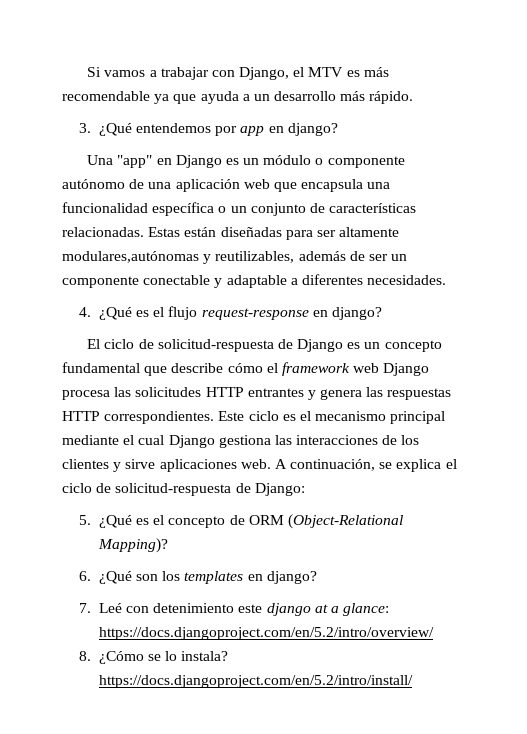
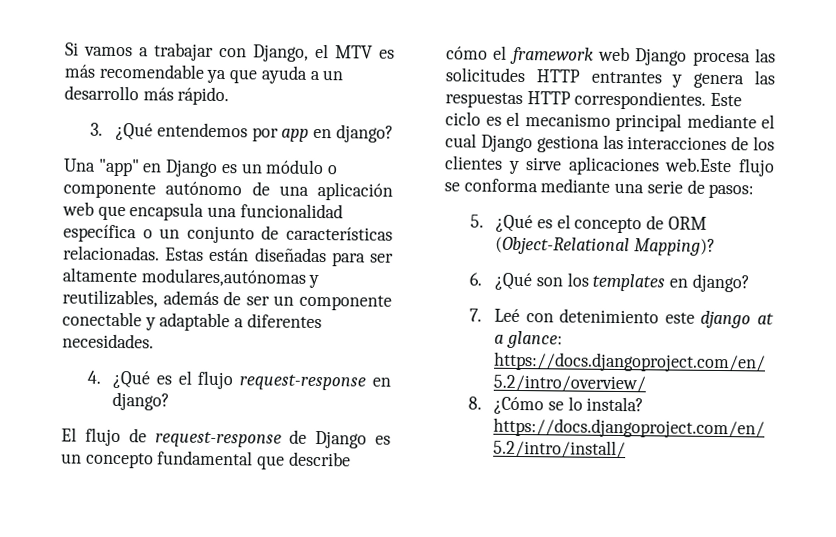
[104,339,274,352] ciclo de solicitud-respuesta -> [84,427,282,448] flujo de request-response
[240,459,457,472] [62,483,305,496] web. A continuación, se explica el ciclo de solicitud-respuesta de Django: -> [664,157,775,177] [444,178,755,199] web.Este flujo se conforma mediante una serie de pasos:

